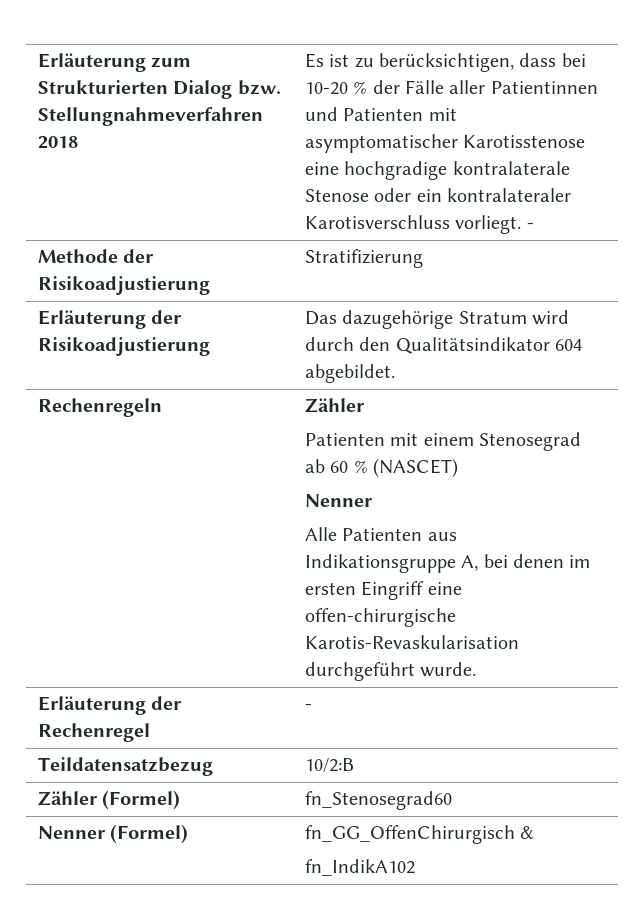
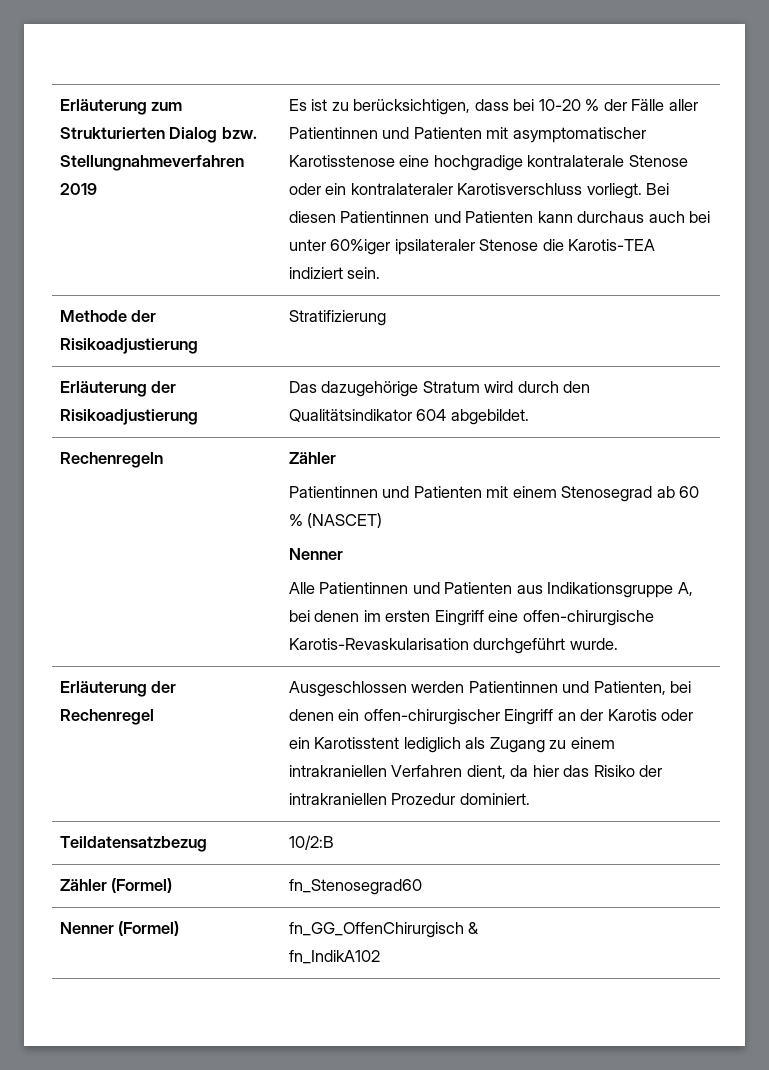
[37,136,78,149] 2018 -> [59,183,97,195] 2019
[526,223,534,229] - -> [646,183,670,195] [288,211,711,223] [288,239,656,255] [288,267,381,279] Bei diesen Patientinnen und Patienten kann durchaus auch bei unter 60%iger ipsilateraler Stenose die Karotis-TEA indiziert sein.
(365, 405) none -> [288,486,410,498] Patientinnen und
(337, 534) none -> [319,582,440,594] Patientinnen und
[304,704,312,710] - -> [288,681,692,697] [288,709,694,725] [288,737,615,753] [288,765,663,779] [288,793,530,805] Ausgeschlossen werden Patientinnen und Patienten, bei denen ein offen-chirurgischer Eingriff an der Karotis oder ein Karotisstent lediglich als Zugang zu einem intrakraniellen Verfahren dient, da hier das Risiko der intrakraniellen Prozedur dominiert.

